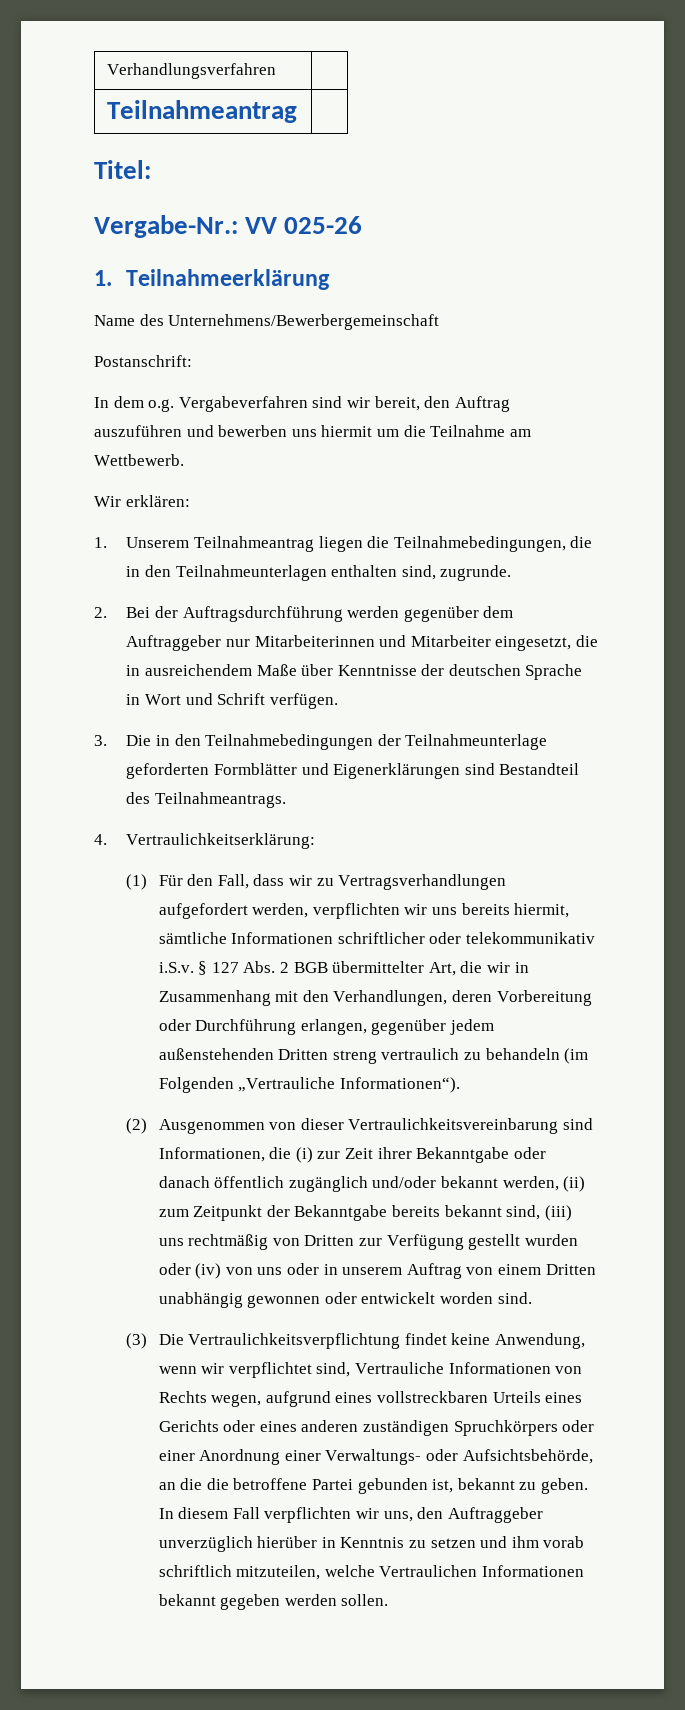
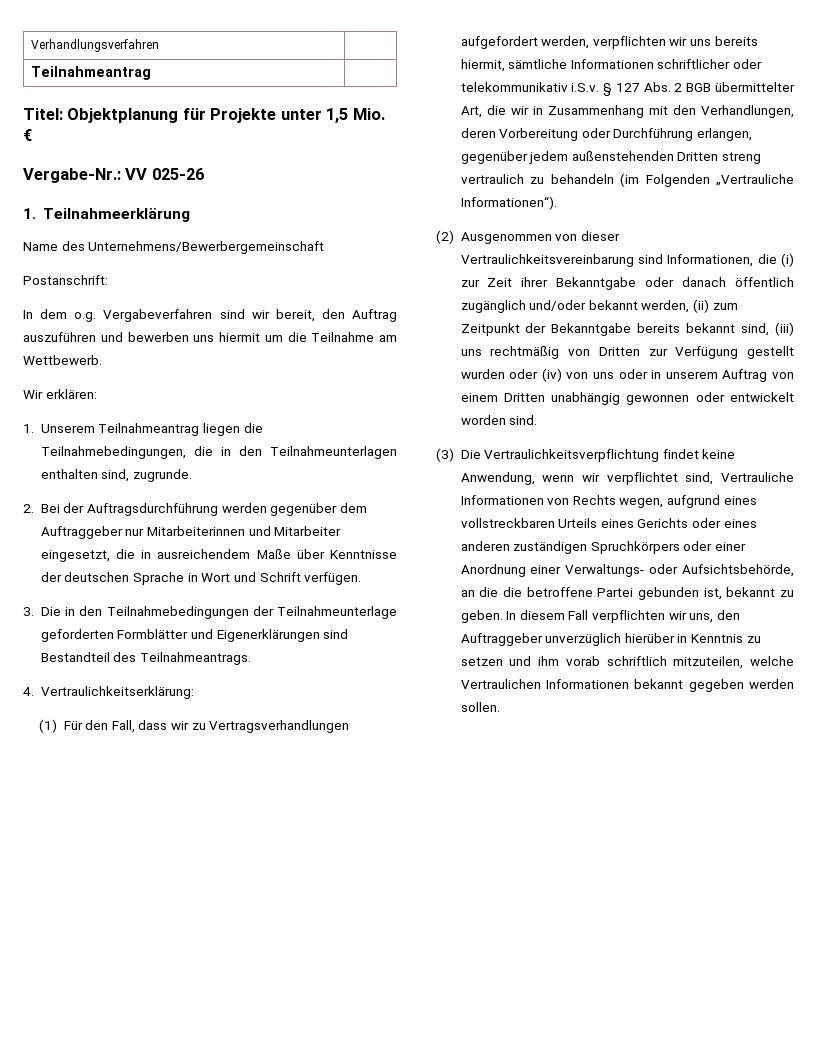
(151, 169) none -> [67,108,385,123] [23,129,32,141] Objektplanung für Projekte unter 1,5 Mio. €

